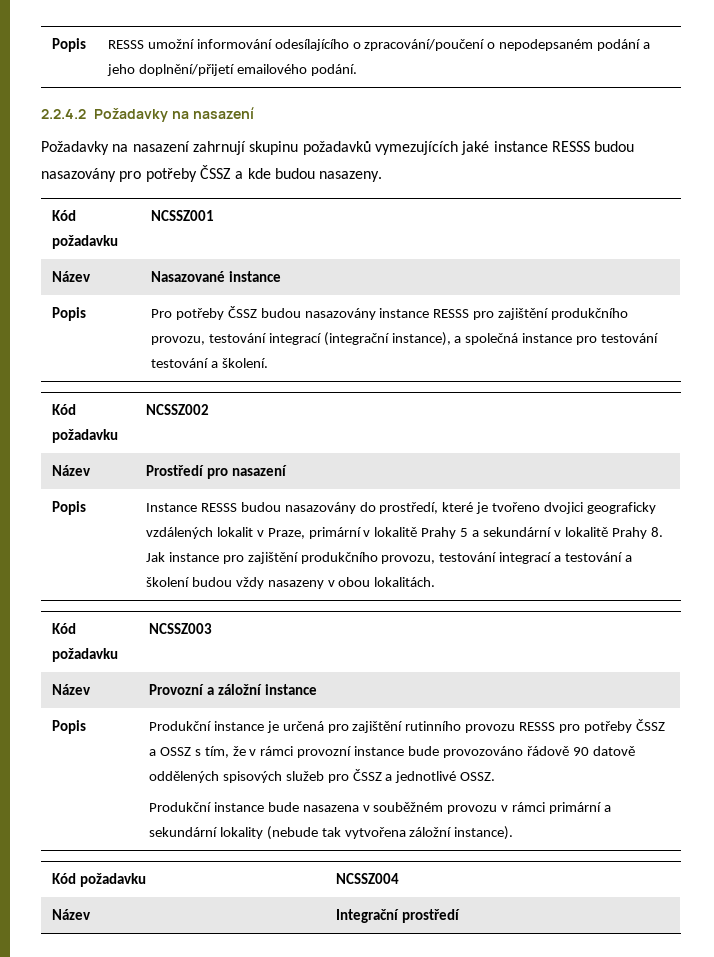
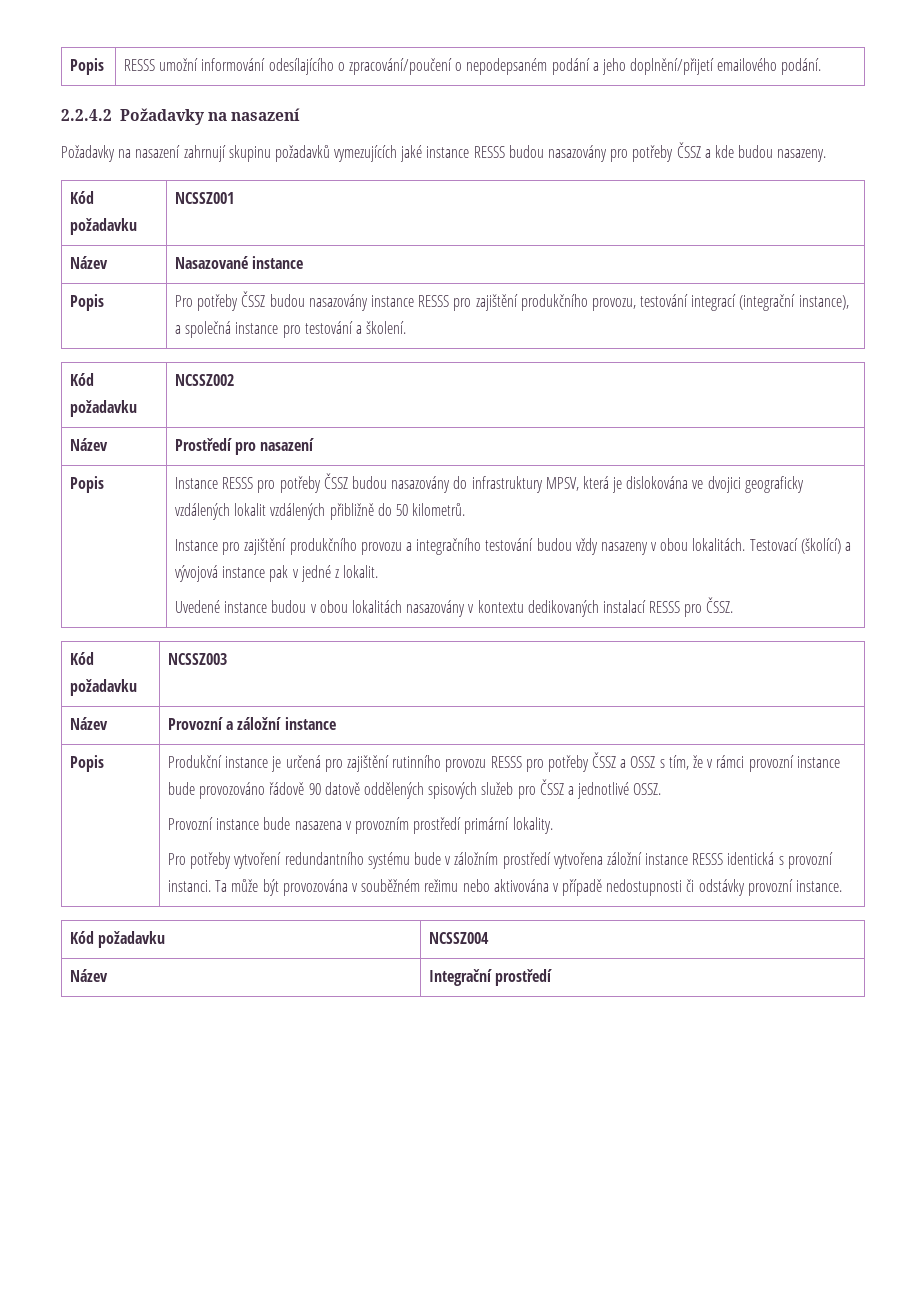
[150,358,208,368] testování -> (353, 327) none
[240,502,657,514] [145,527,663,539] [145,552,633,564] [145,577,189,587] budou nasazovány do prostředí, které je tvořeno dvojici geograficky vzdálených lokalit v Praze, primární v lokalitě Prahy 5 a sekundární v lokalitě Prahy 8. Jak instance pro zajištění produkčního provozu, testování integrací a testování a školení -> [257,473,804,493] [175,503,466,520] [175,538,534,555] pro potřeby ČSSZ budou nasazovány do infrastruktury MPSV, která je dislokována ve dvojici geograficky vzdálených lokalit vzdálených přibližně do 50 kilometrů. // Instance pro zajištění produkčního provozu a integračního testování
(436, 582) none -> [749,538,852,554] [175,565,379,582] [175,597,734,617] Testovací (školící) a vývojová instance pak v jedné z lokalit. // Uvedené instance budou v obou lokalitách nasazovány v kontextu dedikovaných instalací RESSS pro ČSSZ.
[148,802,211,812] Produkční -> [168,817,214,830] Provozní
[373,802,612,814] [148,826,514,840] souběžném provozu v rámci primární a sekundární lokality (nebude tak vytvořena záložní instance). -> [354,817,553,834] [168,852,833,869] [168,879,843,896] provozním prostředí primární lokality. // Pro potřeby vytvoření redundantního systému bude v záložním prostředí vytvořena záložní instance RESSS identická s provozní instanci. Ta může být provozována v souběžném režimu nebo aktivována v případě nedostupnosti či odstávky provozní instance.

